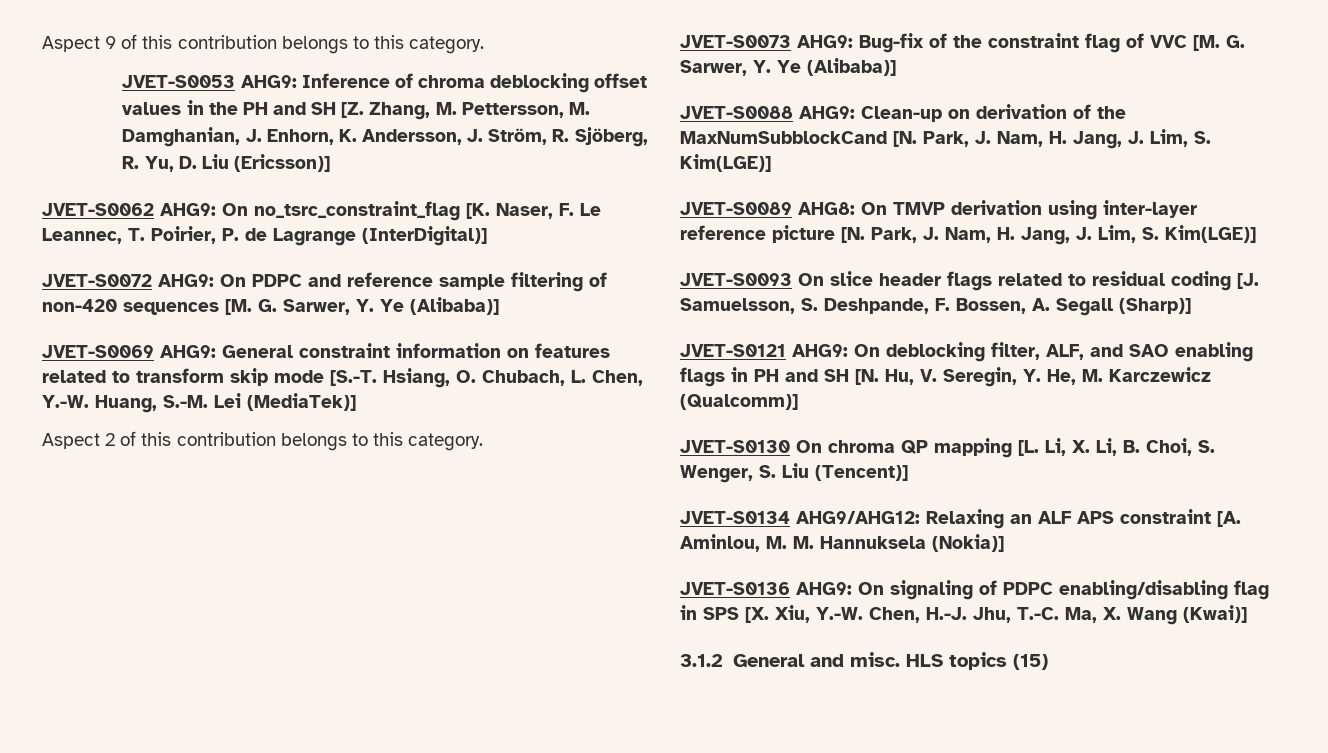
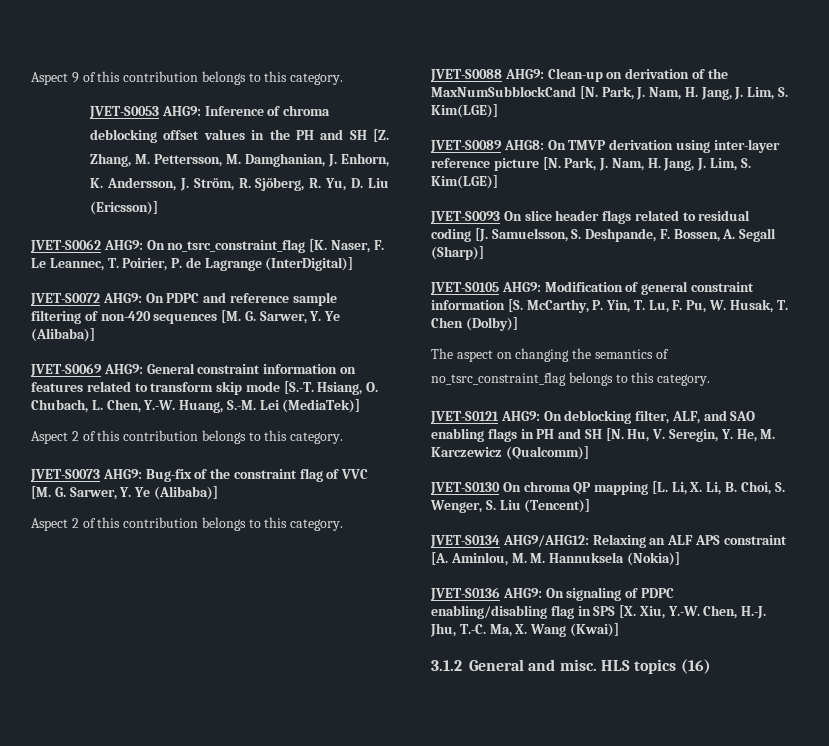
(896, 67) none -> [31,517,344,531] // Aspect 2 of this contribution belongs to this category.
(1191, 306) none -> [430,281,754,295] [431,299,788,313] [431,317,518,331] [431,348,669,362] [431,372,711,386] // JVET-S0105 AHG9: Modification of general constraint information [S. McCarthy, P. Yin, T. Lu, F. Pu, W. Husak, T. Chen (Dolby)] // The aspect on changing the semantics of no_tsrc_constraint_flag belongs to this category.
[1012,654,1048,670] (15) -> [680,659,711,674] (16)

